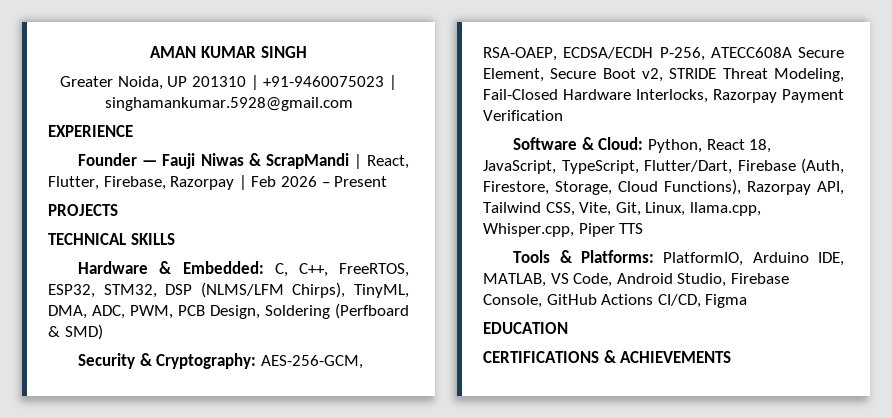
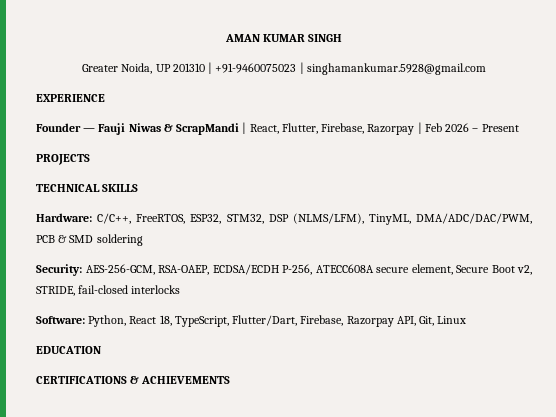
[78,261,409,277] [48,282,409,298] [48,303,409,319] [48,324,103,340] [78,353,257,369] Hardware & Embedded: C, C++, FreeRTOS, ESP32, STM32, DSP (NLMS/LFM Chirps), TinyML, DMA, ADC, PWM, PCB Design, Soldering (Perfboard & SMD) // Security & Cryptography: -> [36,213,532,225] [36,234,143,246] [36,264,82,276] Hardware: C/C++, FreeRTOS, ESP32, STM32, DSP (NLMS/LFM), TinyML, DMA/ADC/DAC/PWM, PCB & SMD soldering // Security:
[798,47,844,58] [483,68,544,82] Secure Element, -> [376,264,453,275] secure element,
[669,68,844,82] [483,89,844,103] [483,110,563,121] [513,137,644,150] STRIDE Threat Modeling, Fail-Closed Hardware Interlocks, Razorpay Payment Verification // Software & Cloud: -> [36,285,181,296] [36,316,85,324] STRIDE, fail-closed interlocks // Software:
[483,160,556,174] JavaScript, -> (172, 320) none
[737,158,844,174] [483,179,844,195] [483,202,761,216] [483,223,644,237] [513,250,844,266] [483,273,789,287] [483,294,748,308] Firebase (Auth, Firestore, Storage, Cloud Functions), Razorpay API, Tailwind CSS, Vite, Git, Linux, llama.cpp, Whisper.cpp, Piper TTS // Tools & Platforms: PlatformIO, Arduino IDE, MATLAB, VS Code, Android Studio, Firebase Console, GitHub Actions CI/CD, Figma -> [300,315,467,327] Firebase, Razorpay API, Git, Linux

